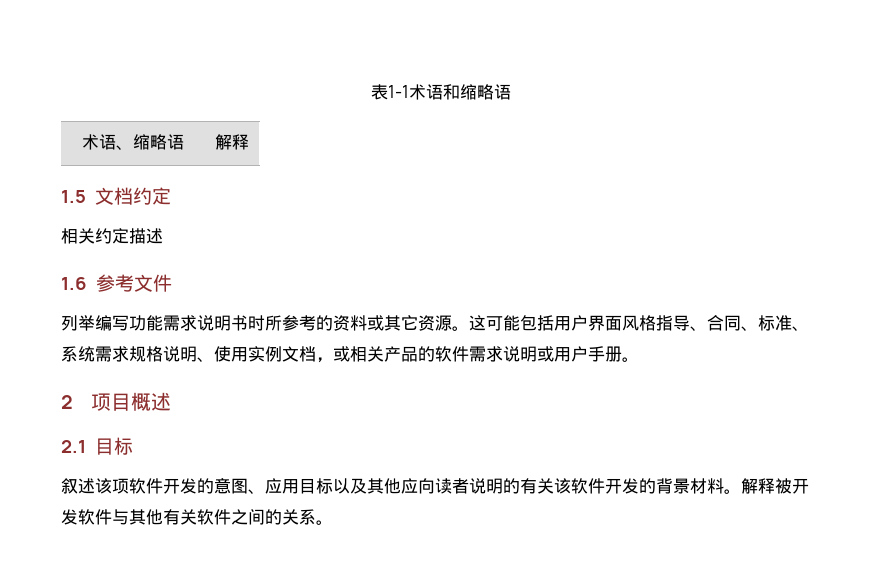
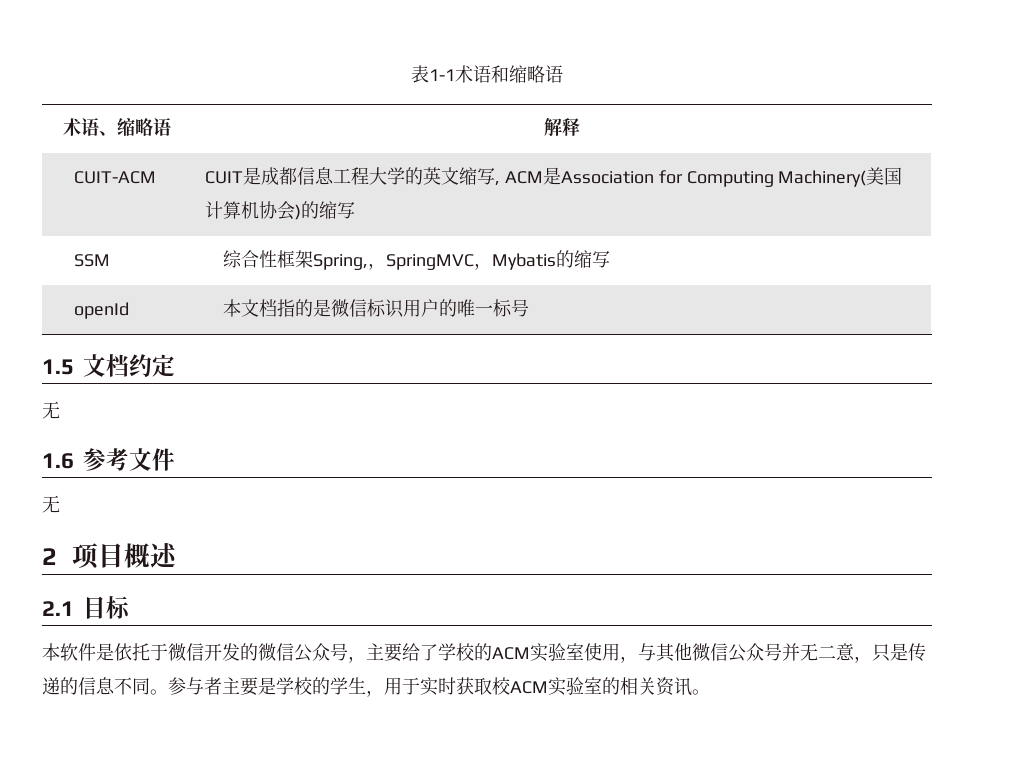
(249, 142) none -> [73,171,156,184] [204,167,903,187] [204,201,355,220] [73,254,110,267] [222,250,610,270] [73,302,129,319] [222,299,529,318] // CUIT-ACM | CUIT是成都信息工程大学的英文缩写, ACM是Association for Computing Machinery(美国计算机协会)的缩写 // SSM | 综合性框架Spring,，SpringMVC，Mybatis的缩写 // openId | 本文档指的是微信标识用户的唯一标号
[61,228,163,244] 相关约定描述 -> [42,401,60,419] 无
[61,315,809,331] [61,346,639,363] 列举编写功能需求说明书时所参考的资料或其它资源。这可能包括用户界面风格指导、合同、标准、系统需求规格说明、使用实例文档，或相关产品的软件需求说明或用户手册。 -> [42,495,60,513] 无
[61,478,809,494] [61,509,316,525] 叙述该项软件开发的意图、应用目标以及其他应向读者说明的有关该软件开发的背景材料。解释被开发软件与其他有关软件之间的关系 -> [42,643,926,663] [42,677,692,697] 本软件是依托于微信开发的微信公众号，主要给了学校的ACM实验室使用，与其他微信公众号并无二意，只是传递的信息不同。参与者主要是学校的学生，用于实时获取校ACM实验室的相关资讯

